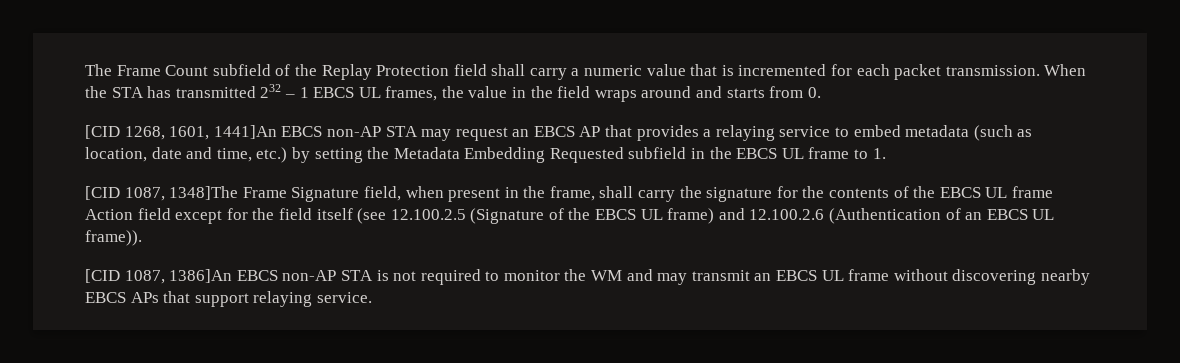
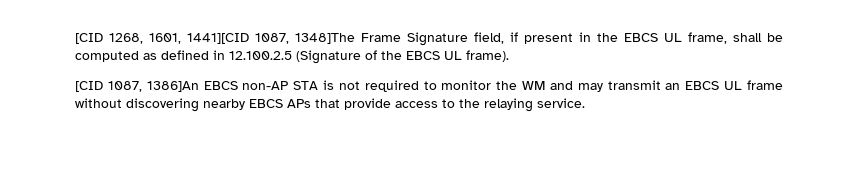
[85,64,1087,80] [85,84,821,102] [85,125,1033,141] [85,147,886,163] [85,186,120,200] The Frame Count subfield of the Replay Protection field shall carry a numeric value that is incremented for each packet transmission. When the STA has transmitted 232 – 1 EBCS UL frames, the value in the field wraps around and starts from 0. // [CID 1268, 1601, 1441]An EBCS non-AP STA may request an EBCS AP that provides a relaying service to embed metadata (such as location, date and time, etc.) by setting the Metadata Embedding Requested subfield in the EBCS UL frame to 1. // [CID -> [75,33,249,44] [CID 1268, 1601, 1441][CID
[405,186,444,198] when -> [510,32,518,42] if
[549,186,1053,202] [85,208,387,224] frame, shall carry the signature for the contents of the EBCS UL frame Action field except for the field itself (see -> [624,32,783,44] [75,50,225,62] EBCS UL frame, shall be computed as defined in
[667,208,1055,224] [85,230,142,246] frame) and 12.100.2.6 (Authentication of an EBCS UL frame)). -> [466,50,509,62] frame).
[194,293,249,307] support -> [344,98,480,110] provide access to the

